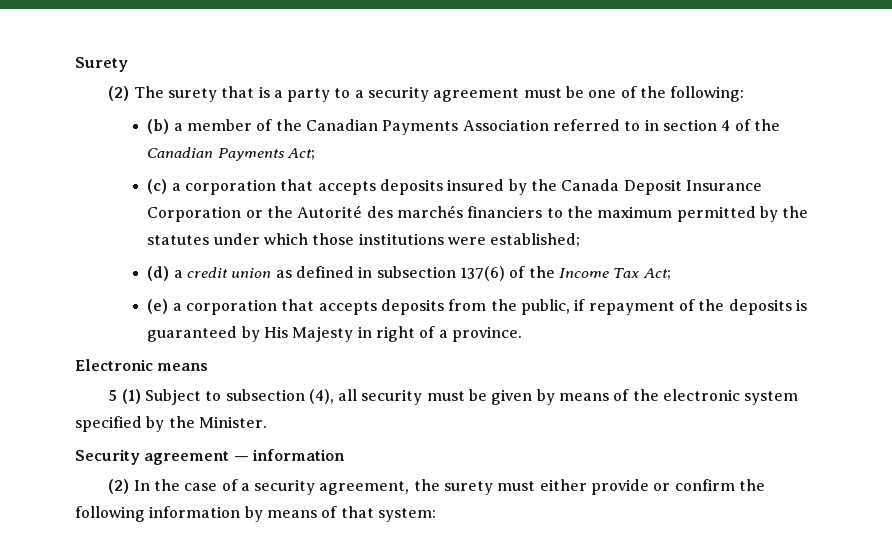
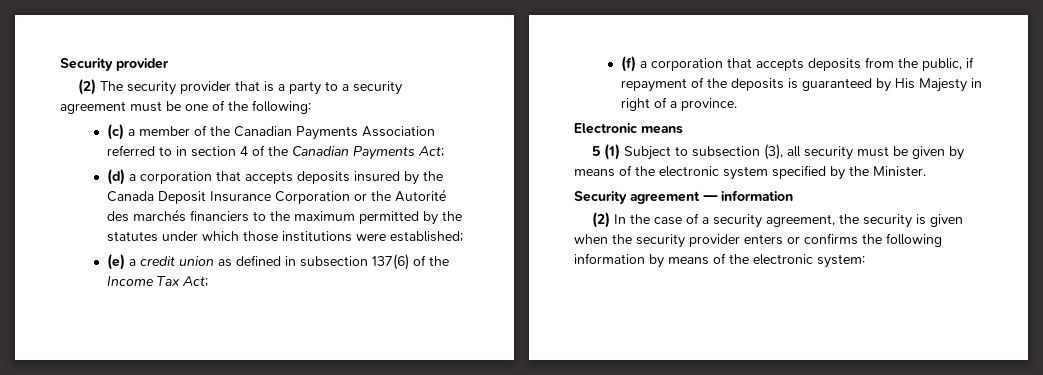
[75,57,128,72] Surety -> [60,58,169,71] Security provider
[167,88,217,102] surety -> [127,81,232,95] security provider
[147,119,170,134] (b) -> [106,124,124,140] (c)
[147,179,168,194] (c) -> [106,169,125,185] (d)
[147,266,170,281] (d) -> [106,254,125,270] (e)
[147,299,169,314] (e) -> [620,56,636,72] (f)
[308,389,334,404] (4), -> [764,144,784,160] (3),
[444,479,735,495] surety must either provide or confirm -> [863,214,964,228] [574,233,858,248] security is given when the security provider enters or confirms
[340,506,374,518] that -> [729,254,813,265] the electronic

